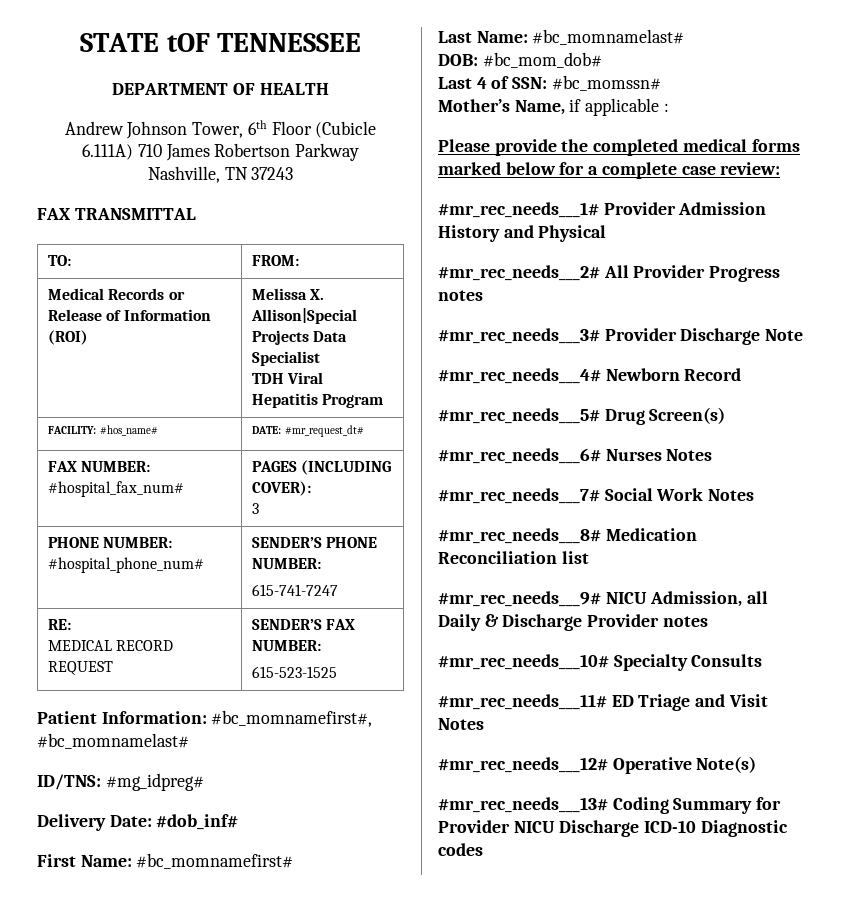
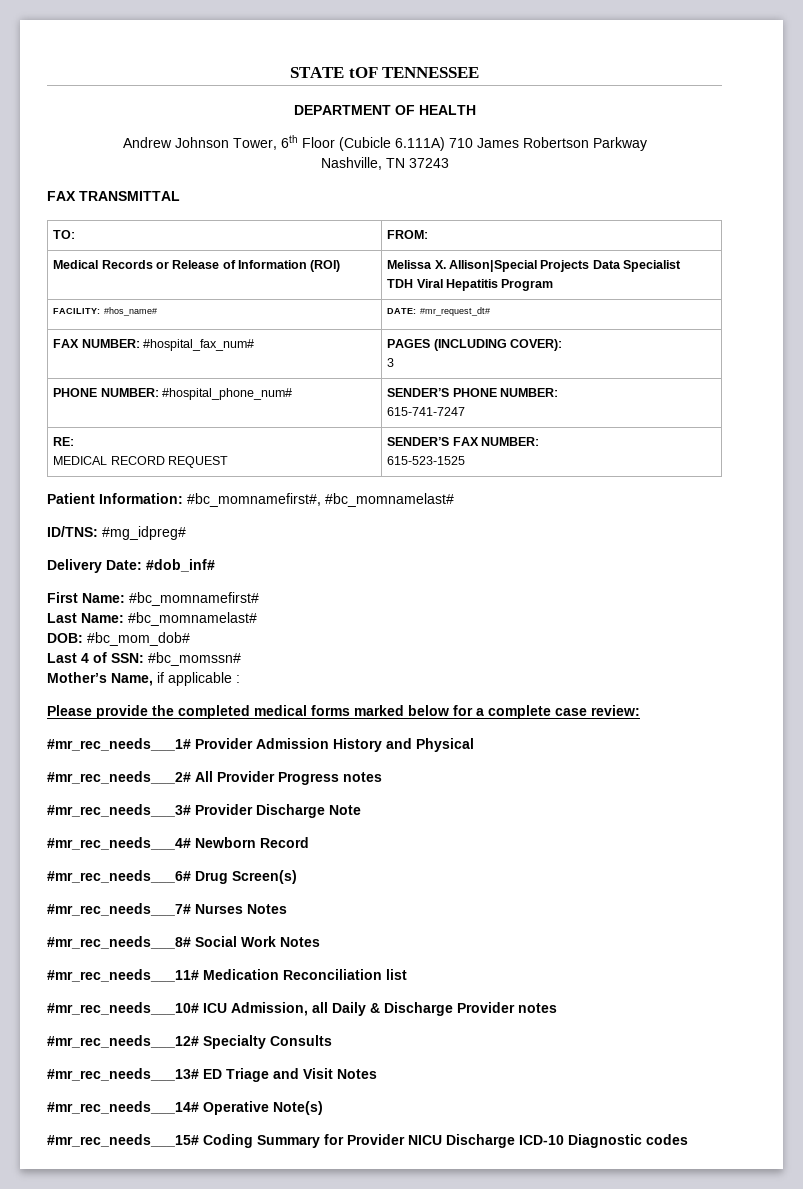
[438,408,600,424] #mr_rec_needs___5# -> [47,870,191,883] #mr_rec_needs___6#
[438,448,601,464] #mr_rec_needs___6# -> [47,903,191,916] #mr_rec_needs___7#
[438,488,600,504] #mr_rec_needs___7# -> [47,936,191,949] #mr_rec_needs___8#
[438,528,601,544] #mr_rec_needs___8# -> [47,969,199,982] #mr_rec_needs___11#
[438,591,647,607] #mr_rec_needs___9# NICU -> [47,1002,227,1015] #mr_rec_needs___10# ICU
[438,654,609,670] #mr_rec_needs___10# -> [47,1035,199,1048] #mr_rec_needs___12#
[438,694,607,710] #mr_rec_needs___11# -> [47,1068,199,1081] #mr_rec_needs___13#
[438,757,608,773] #mr_rec_needs___12# -> [47,1101,199,1114] #mr_rec_needs___14#
[438,797,608,813] #mr_rec_needs___13# -> [47,1134,199,1147] #mr_rec_needs___15#

